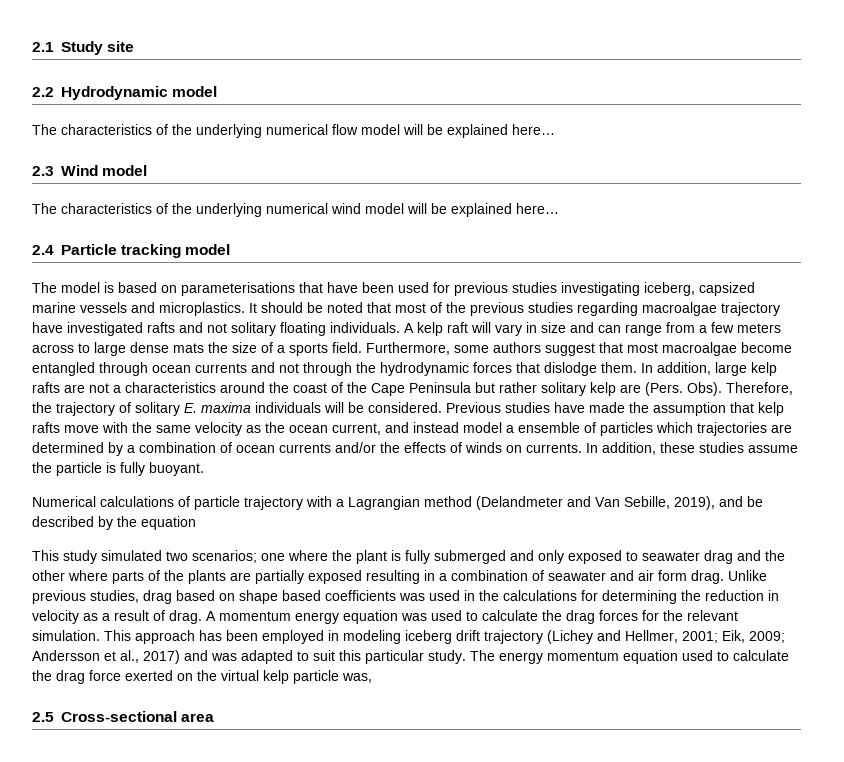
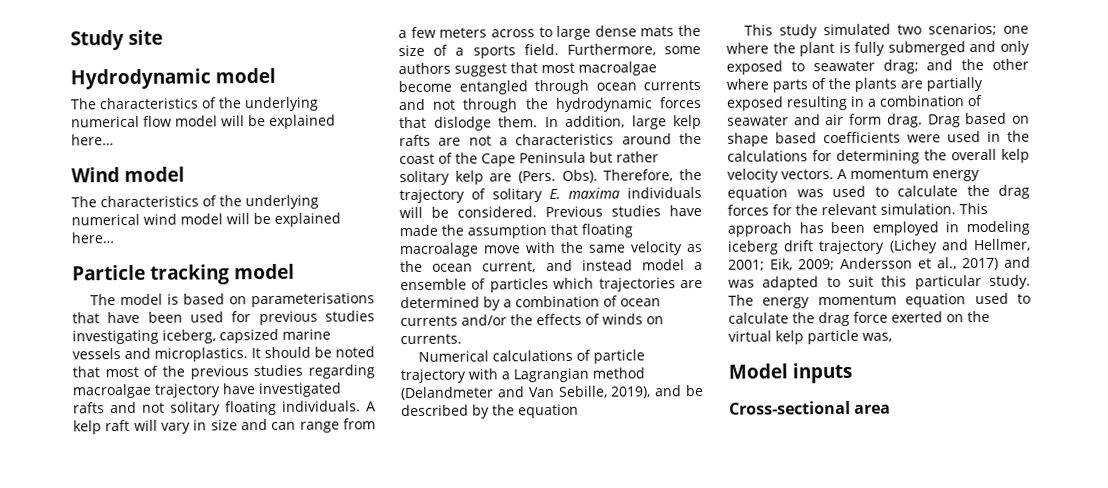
[32,42,54,52] 2.1 -> (70, 40) none
[32,87,54,97] 2.2 -> (164, 37) none
[32,166,54,176] 2.3 -> (114, 140) none
[32,245,54,255] 2.4 -> (114, 238) none
[758,402,784,416] [32,422,60,433] kelp rafts -> [581,223,633,238] [399,242,479,258] floating macroalage
[586,442,798,455] [32,462,204,476] In addition, these studies assume the particle is fully buoyant. -> (462, 339) none
[704,550,733,564] drag -> [882,59,919,74] drag;
[728,570,767,581] [32,590,172,604] Unlike previous studies, drag -> [927,114,961,128] Drag
[399,593,425,601] was -> [907,134,941,143] were
[705,590,779,601] [32,610,202,624] reduction in velocity as a result of drag. -> [951,148,1030,163] [727,168,834,183] overall kelp velocity vectors.
[32,712,54,722] 2.5 -> [728,362,853,384] Model inputs //

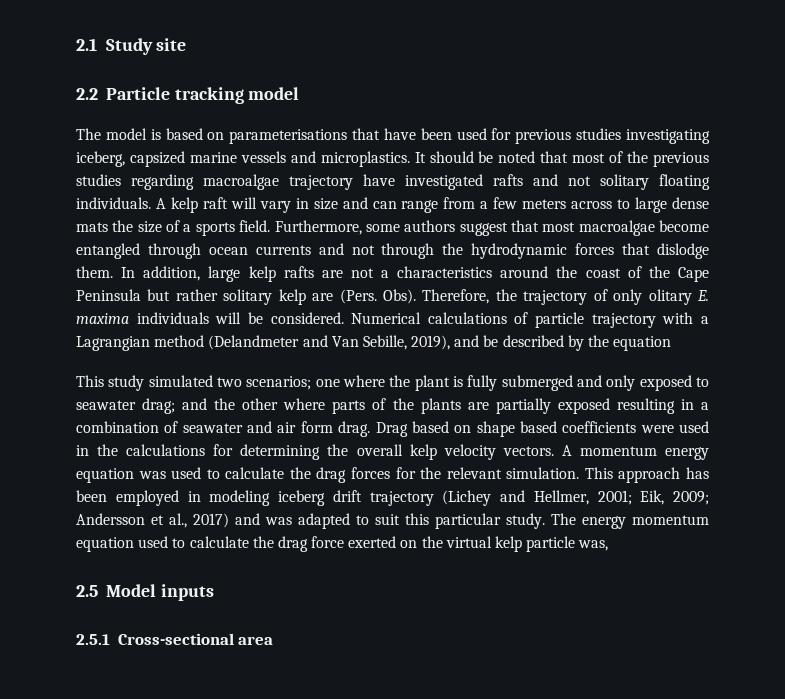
(70, 40) none -> [76,38,97,51] 2.1
[70,67,277,90] [70,96,319,112] [71,114,336,129] [71,134,114,146] [71,166,186,183] [71,194,319,210] [71,212,341,227] [71,232,114,244] Hydrodynamic model // The characteristics of the underlying numerical flow model will be explained here… // Wind model // The characteristics of the underlying numerical wind model will be explained here… // -> [76,88,98,100] 2.2
[492,188,543,203] solitary -> [613,289,692,305] only olitary
[545,204,702,218] [399,223,633,239] [399,241,703,258] [400,259,703,273] [400,277,703,293] [400,295,661,311] [400,313,664,327] [400,333,462,345] Previous studies have made the assumption that floating macroalage move with the same velocity as the ocean current, and instead model a ensemble of particles which trajectories are determined by a combination of ocean currents and/or the effects of winds on currents. // -> (344, 318) none
(892, 337) none -> [76,585,98,597] 2.5
(853, 373) none -> [76,634,110,645] 2.5.1

